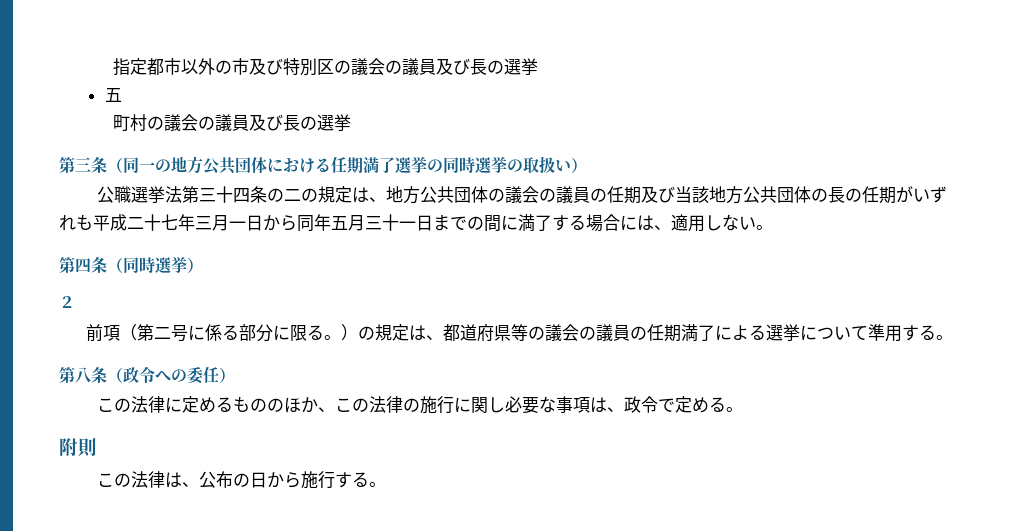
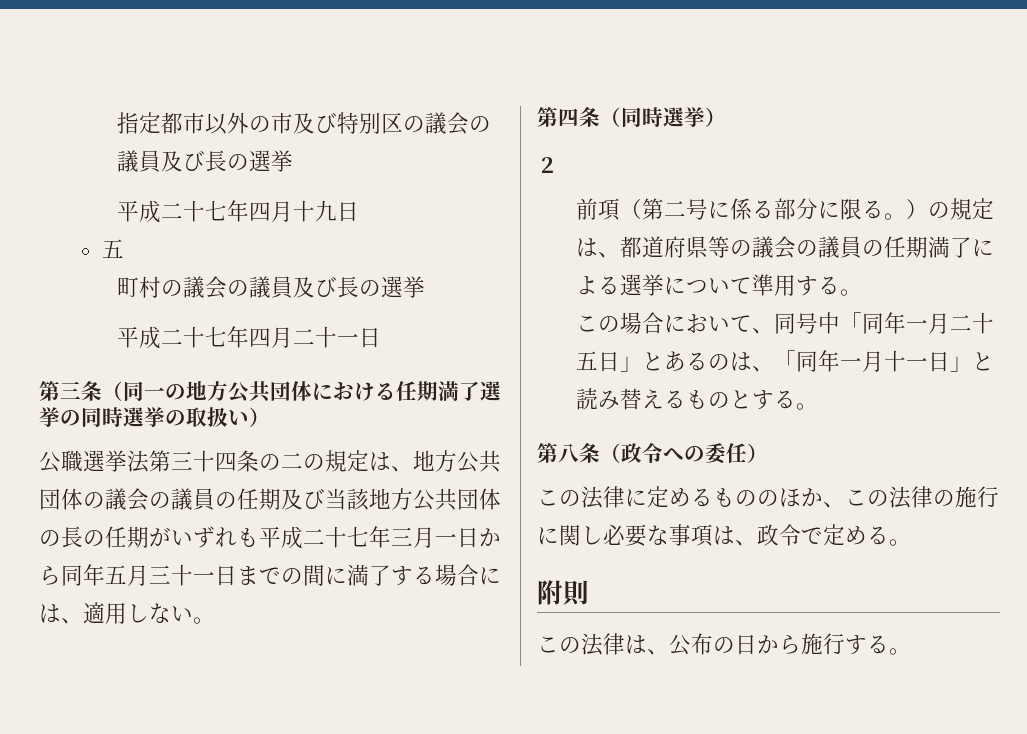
(539, 66) none -> [117,200,360,223] // 平成二十七年四月十九日
(352, 122) none -> [117,326,382,349] // 平成二十七年四月二十一日
(954, 337) none -> [576,312,995,334] [576,350,995,372] [576,388,819,410] // この場合において、同号中「同年一月二十五日」とあるのは、「同年一月十一日」と読み替えるものとする。

